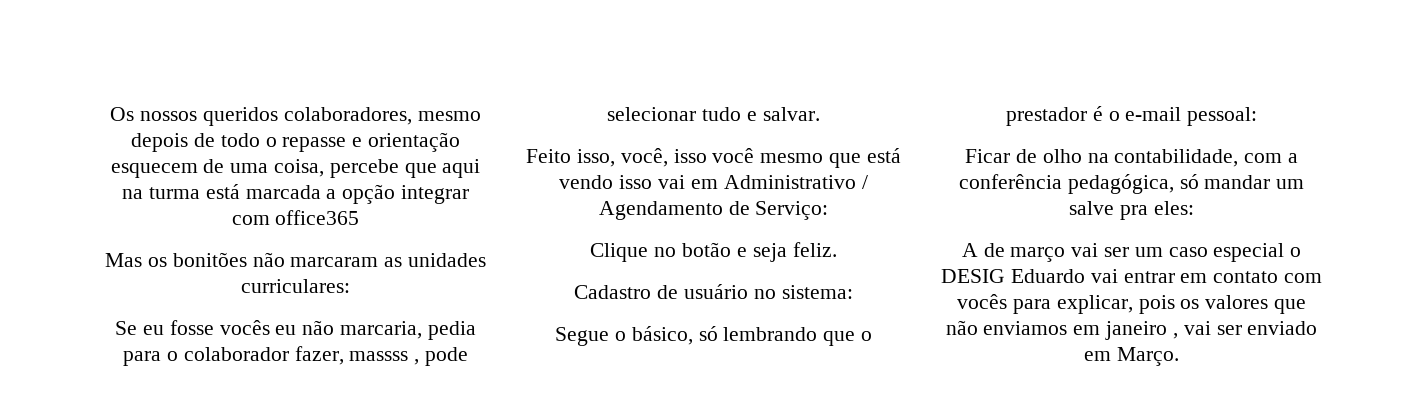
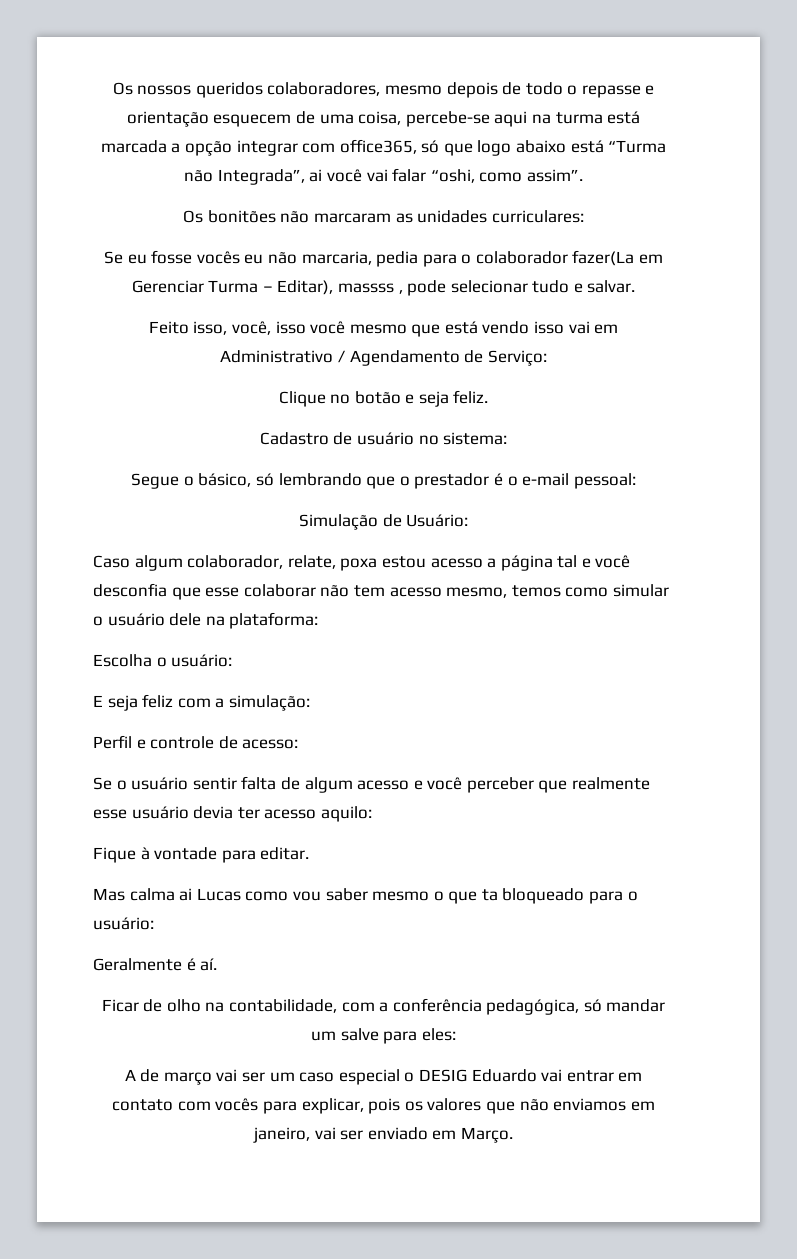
[329,159,437,178] percebe que -> [405,111,490,127] percebe-se
[275,210,360,225] [105,253,167,267] office365 // Mas os -> [339,139,667,156] [184,168,583,185] [183,210,204,223] office365, só que logo abaixo está “Turma não Integrada”, ai você vai falar “oshi, como assim”. // Os
[294,346,344,365] fazer, -> [572,250,664,266] [131,280,334,295] fazer(La em Gerenciar Turma – Editar),
(1258, 116) none -> [298,514,469,530] [93,555,631,571] [93,583,669,600] [93,612,319,629] [93,654,233,667] [93,694,310,711] [93,735,299,749] [93,776,651,793] [93,806,372,822] [93,847,310,863] [93,888,638,904] [93,917,154,930] [93,958,218,971] // Simulação de Usuário: // Caso algum colaborador, relate, poxa estou acesso a página tal e você desconfia que esse colaborar não tem acesso mesmo, temos como simular o usuário dele na plataforma: // Escolha o usuário: // E seja feliz com a simulação: // Perfil e controle de acesso: // Se o usuário sentir falta de algum acesso e você perceber que realmente esse usuário devia ter acesso aquilo: // Fique à vontade para editar. // Mas calma ai Lucas como vou saber mesmo o que ta bloqueado para o usuário: // Geralmente é aí.
[1120,205,1148,220] pra -> [383,1031,418,1044] para
[1105,321,1178,340] janeiro , -> [253,1127,311,1143] janeiro,

